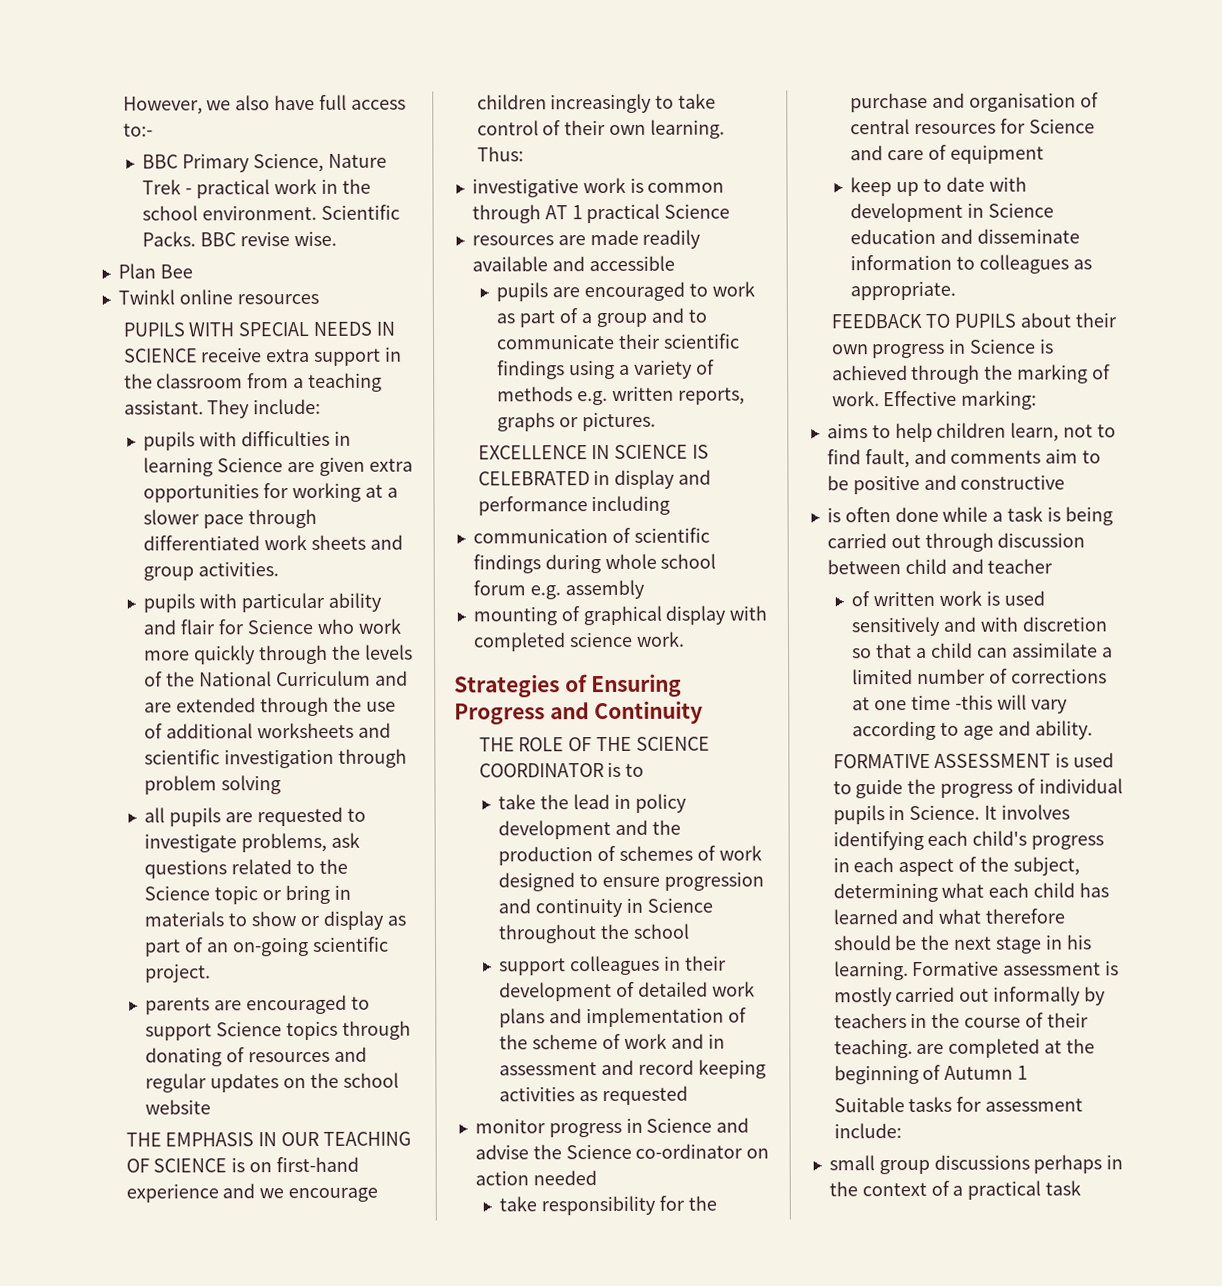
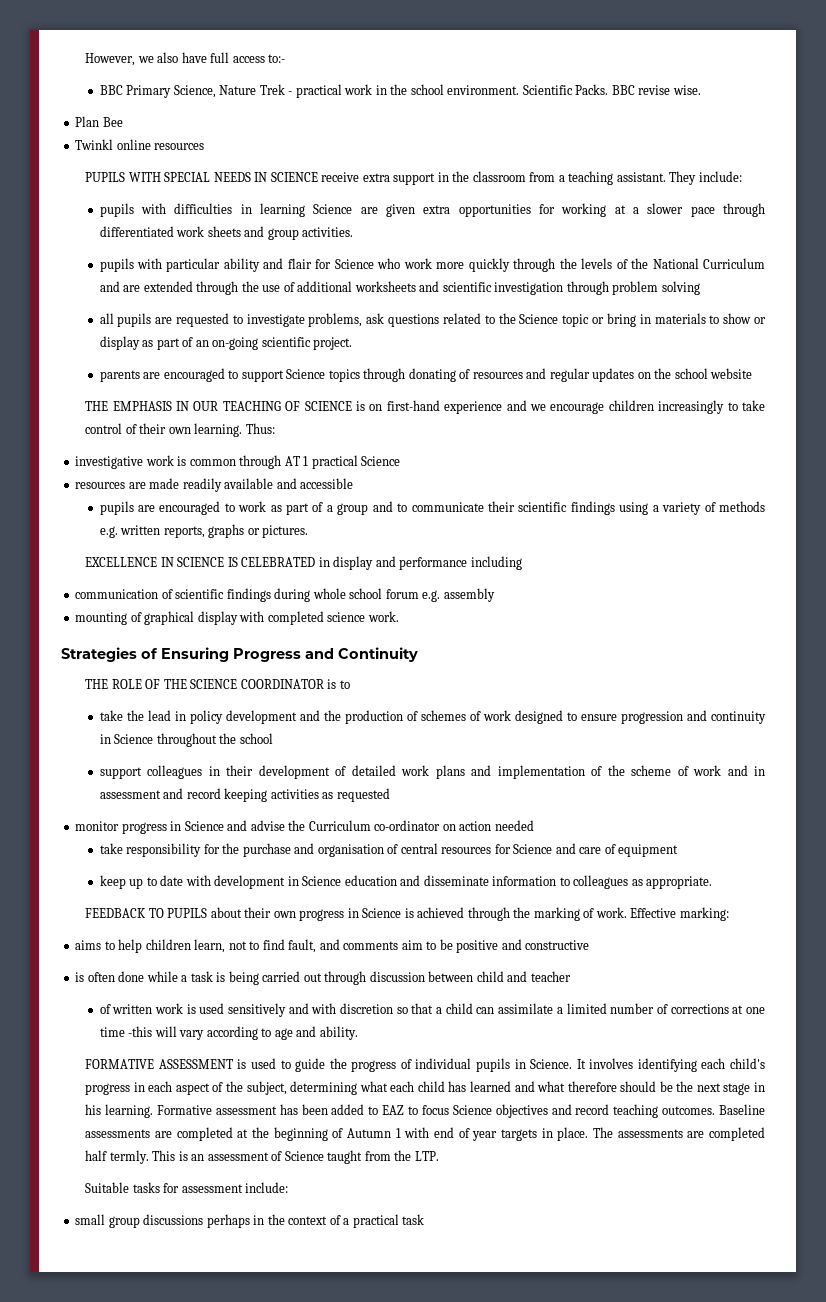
[565,1143,632,1160] Science -> [308,820,371,831] Curriculum
[1105,960,1120,976] [833,986,1106,1007] [833,1012,1089,1029] [833,1039,913,1059] is mostly carried out informally by teachers in the course of their teaching. -> [279,1104,766,1118] [85,1129,151,1138] has been added to EAZ to focus Science objectives and record teaching outcomes. Baseline assessments
(1029, 1072) none -> [404,1127,765,1141] [85,1150,439,1164] with end of year targets in place. The assessments are completed half termly. This is an assessment of Science taught from the LTP.

